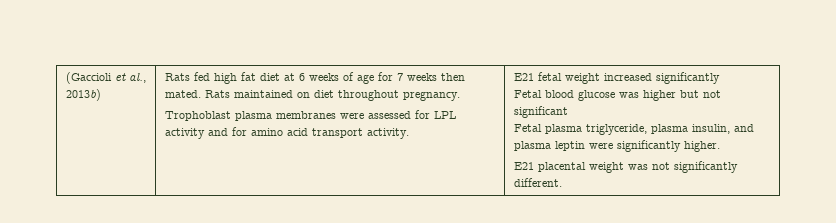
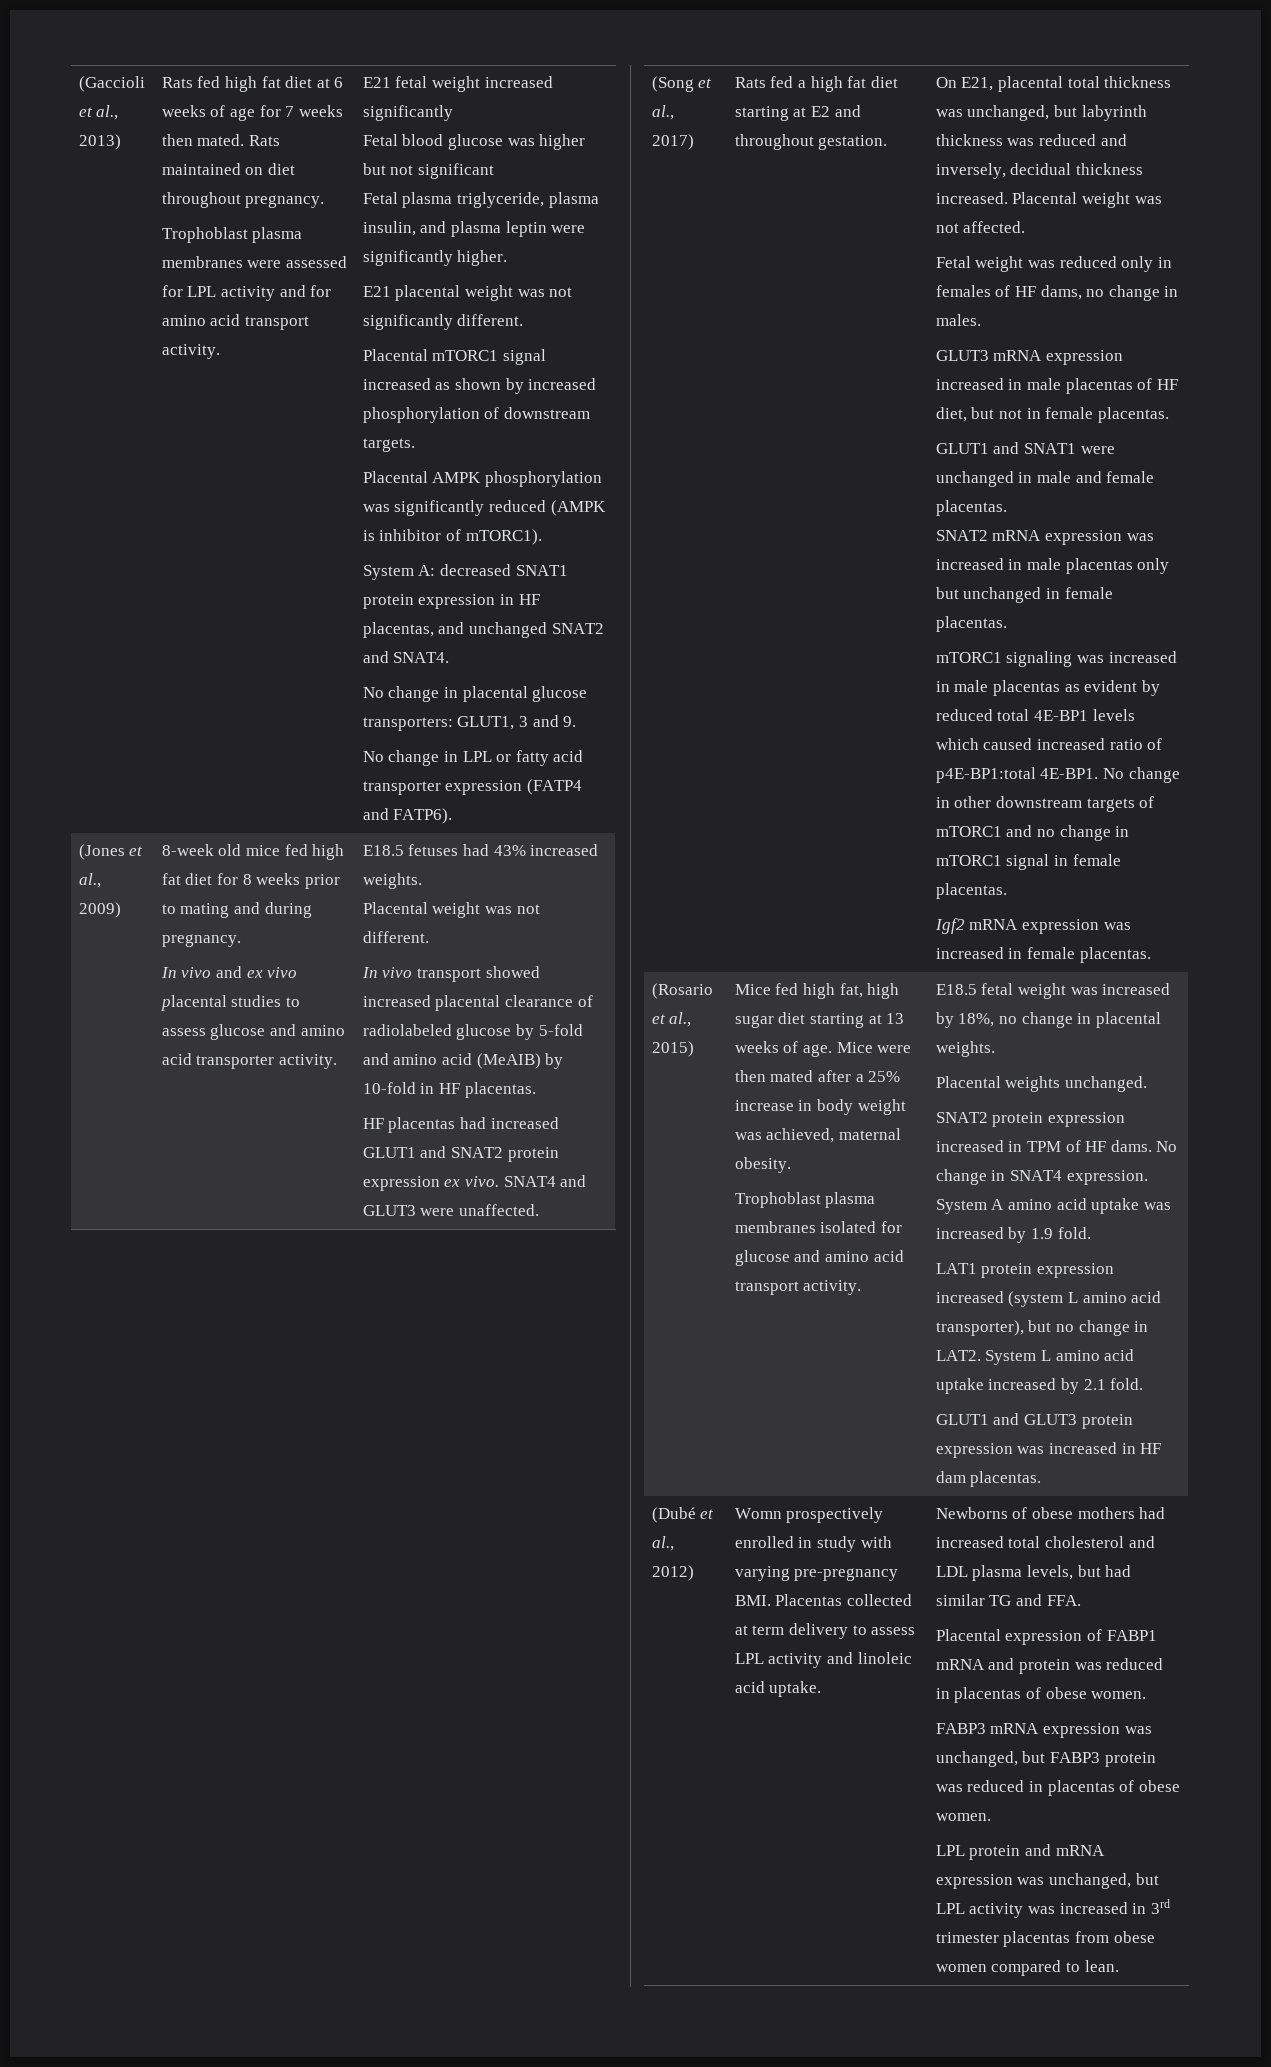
[65,89,101,101] 2013b) -> [78,134,121,150] 2013)
(562, 182) none -> [362,349,546,365] [362,378,597,394] [362,407,590,423] [362,438,415,452] [362,471,602,487] [362,500,606,516] [362,529,542,545] [362,564,568,580] [362,594,540,609] [362,622,604,638] [362,651,450,663] [362,686,588,702] [362,715,577,731] [362,750,584,766] [362,779,582,795] [362,808,453,824] [78,844,144,860] [78,873,101,888] [78,902,121,918] [161,844,345,860] [161,873,340,889] [161,902,312,918] [161,934,241,947] [160,966,298,978] [160,995,300,1011] [161,1024,345,1040] [161,1053,337,1069] [362,844,599,856] [362,873,422,889] [362,902,540,918] [362,931,429,943] [361,966,540,982] [362,995,593,1011] [362,1024,583,1040] [362,1053,564,1069] [362,1082,536,1098] [362,1117,559,1133] [362,1146,559,1162] [362,1175,587,1191] [362,1204,539,1216] [651,76,713,92] [651,105,674,120] [651,134,694,150] [734,76,898,92] [734,105,861,121] [734,134,888,150] [935,76,1172,92] [935,105,1147,121] [935,134,1127,146] [935,163,1143,179] [935,192,1162,208] [935,221,1026,233] [935,256,1172,272] [935,285,1179,301] [935,314,981,326] [935,350,1123,365] [935,378,1178,394] [935,407,1169,423] [935,442,1115,454] [935,471,1155,487] [935,500,1007,516] [935,530,1154,545] [935,558,1170,574] [935,587,1113,603] [935,616,1007,632] [935,651,1177,667] [935,680,1160,696] [935,709,1135,721] [935,738,1163,750] [935,767,1180,783] [935,796,1155,812] [935,825,1130,841] [935,854,1121,870] [935,883,1007,899] [934,918,1131,934] [935,947,1151,963] [651,983,713,999] [651,1012,692,1027] [651,1041,694,1057] [734,983,900,999] [734,1012,905,1028] [734,1041,912,1057] [734,1070,901,1082] [734,1099,906,1115] [734,1128,901,1143] [734,1157,791,1173] [734,1192,876,1208] [734,1221,902,1233] [734,1250,904,1266] [734,1280,862,1295] [935,983,1171,999] [935,1012,1161,1028] [935,1041,995,1057] [935,1076,1147,1092] [935,1112,1125,1127] [935,1140,1178,1152] [935,1169,1148,1185] [935,1198,1171,1214] [935,1227,1091,1243] [935,1263,1114,1278] [935,1291,1162,1307] [935,1320,1149,1336] [935,1349,1135,1365] [935,1378,1144,1394] [935,1413,1133,1429] [935,1442,1162,1458] [935,1471,1042,1487] [651,1507,715,1523] [651,1536,674,1551] [651,1565,694,1581] [734,1507,884,1523] [734,1536,892,1552] [734,1566,899,1581] [734,1594,912,1606] [734,1623,916,1639] [734,1652,912,1668] [734,1681,822,1697] [935,1507,1166,1519] [935,1536,1155,1548] [935,1565,1132,1581] [935,1594,1081,1606] [935,1629,1157,1645] [935,1658,1164,1674] [935,1687,1147,1703] [935,1723,1152,1738] [935,1751,1156,1767] [935,1780,1180,1796] [935,1813,991,1821] [935,1844,1105,1860] [935,1873,1159,1889] [935,1899,1170,1918] [935,1931,1155,1947] [935,1960,1119,1976] // Placental mTORC1 signal increased as shown by increased phosphorylation of downstream targets. // Placental AMPK phosphorylation was significantly reduced (AMPK is inhibitor of mTORC1). // System A: decreased SNAT1 protein expression in HF placentas, and unchanged SNAT2 and SNAT4. // No change in placental glucose transporters: GLUT1, 3 and 9. // No change in LPL or fatty acid transporter expression (FATP4 and FATP6). // (Jones et al., 2009) | 8-week old mice fed high fat diet for 8 weeks prior to mating and during pregnancy. // In vivo and ex vivo placental studies to assess glucose and amino acid transporter activity. | E18.5 fetuses had 43% increased weights. // Placental weight was not different. // In vivo transport showed increased placental clearance of radiolabeled glucose by 5-fold and amino acid (MeAIB) by 10-fold in HF placentas. // HF placentas had increased GLUT1 and SNAT2 protein expression ex vivo. SNAT4 and GLUT3 were unaffected. // (Song et al., 2017) | Rats fed a high fat diet starting at E2 and throughout gestation. | On E21, placental total thickness was unchanged, but labyrinth thickness was reduced and inversely, decidual thickness increased. Placental weight was not affected. // Fetal weight was reduced only in females of HF dams, no change in males. // GLUT3 mRNA expression increased in male placentas of HF diet, but not in female placentas. // GLUT1 and SNAT1 were unchanged in male and female placentas. // SNAT2 mRNA expression was increased in male placentas only but unchanged in female placentas. // mTORC1 signaling was increased in male placentas as evident by reduced total 4E-BP1 levels which caused increased ratio of p4E-BP1:total 4E-BP1. No change in other downstream targets of mTORC1 and no change in mTORC1 signal in female placentas. // Igf2 mRNA expression was increased in female placentas. // (Rosario et al., 2015) | Mice fed high fat, high sugar diet starting at 13 weeks of age. Mice were then mated after a 25% increase in body weight was achieved, maternal obesity. // Trophoblast plasma membranes isolated for glucose and amino acid transport activity. | E18.5 fetal weight was increased by 18%, no change in placental weights. // Placental weights unchanged. // SNAT2 protein expression increased in TPM of HF dams. No change in SNAT4 expression. System A amino acid uptake was increased by 1.9 fold. // LAT1 protein expression increased (system L amino acid transporter), but no change in LAT2. System L amino acid uptake increased by 2.1 fold. // GLUT1 and GLUT3 protein expression was increased in HF dam placentas. // (Dubé et al., 2012) | Womn prospectively enrolled in study with varying pre-pregnancy BMI. Placentas collected at term delivery to assess LPL activity and linoleic acid uptake. | Newborns of obese mothers had increased total cholesterol and LDL plasma levels, but had similar TG and FFA. // Placental expression of FABP1 mRNA and protein was reduced in placentas of obese women. // FABP3 mRNA expression was unchanged, but FABP3 protein was reduced in placentas of obese women. // LPL protein and mRNA expression was unchanged, but LPL activity was increased in 3rd trimester placentas from obese women compared to lean.

